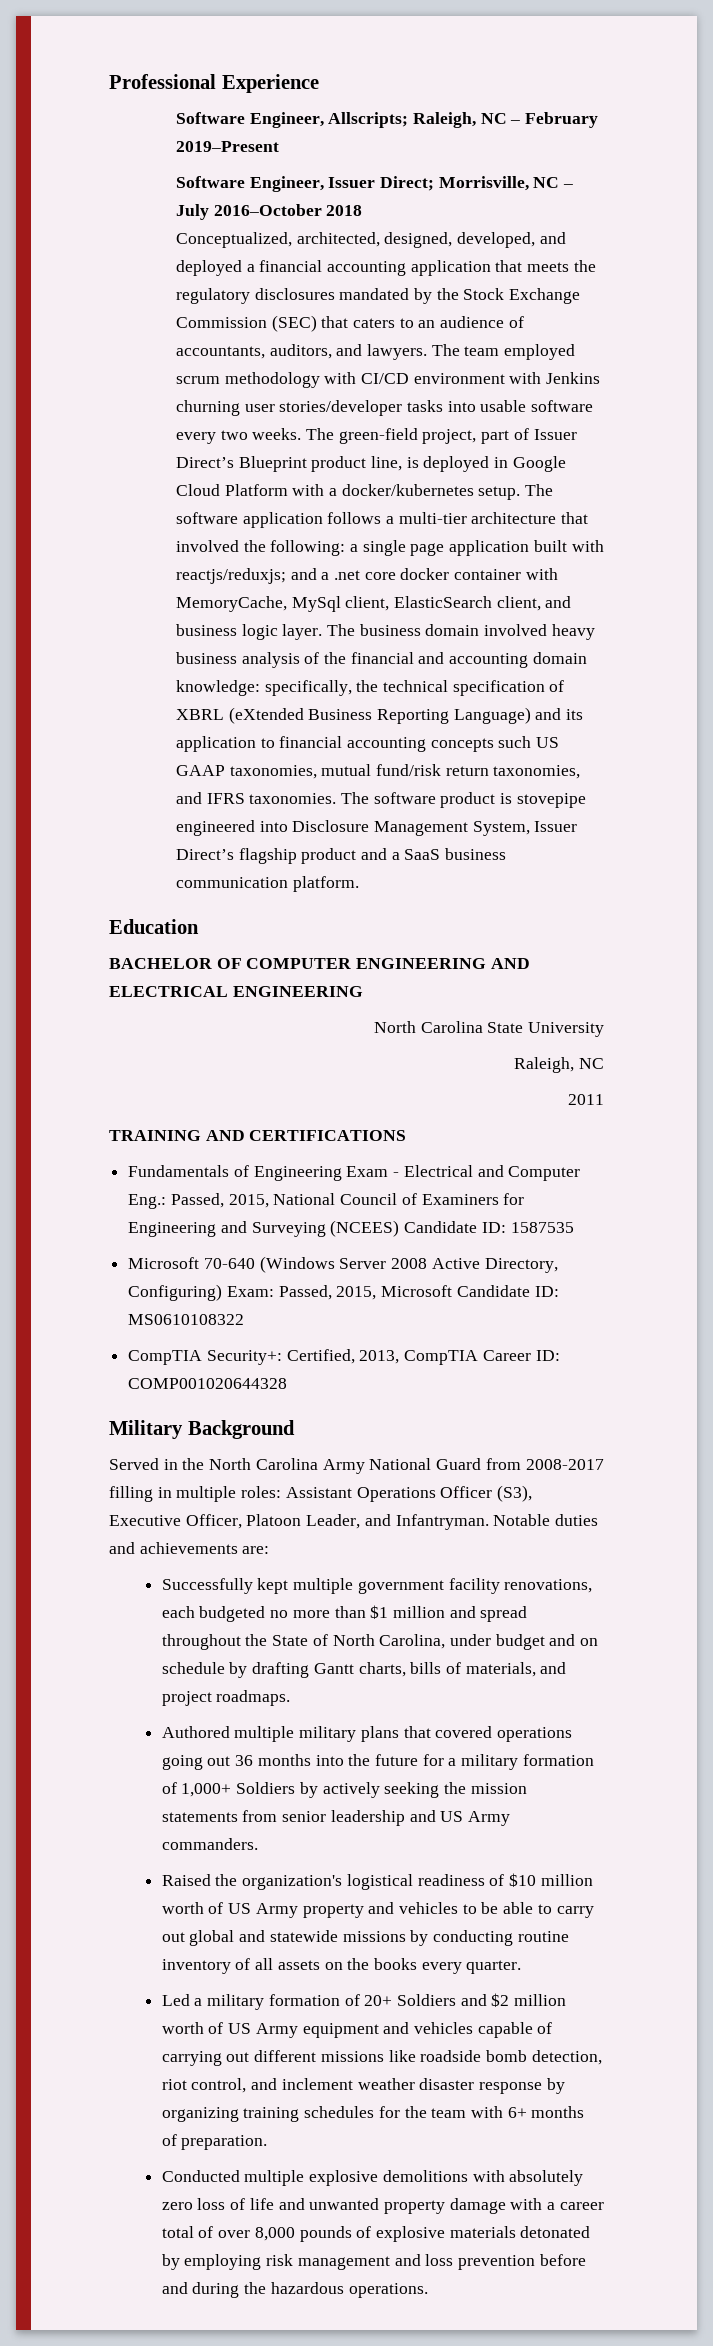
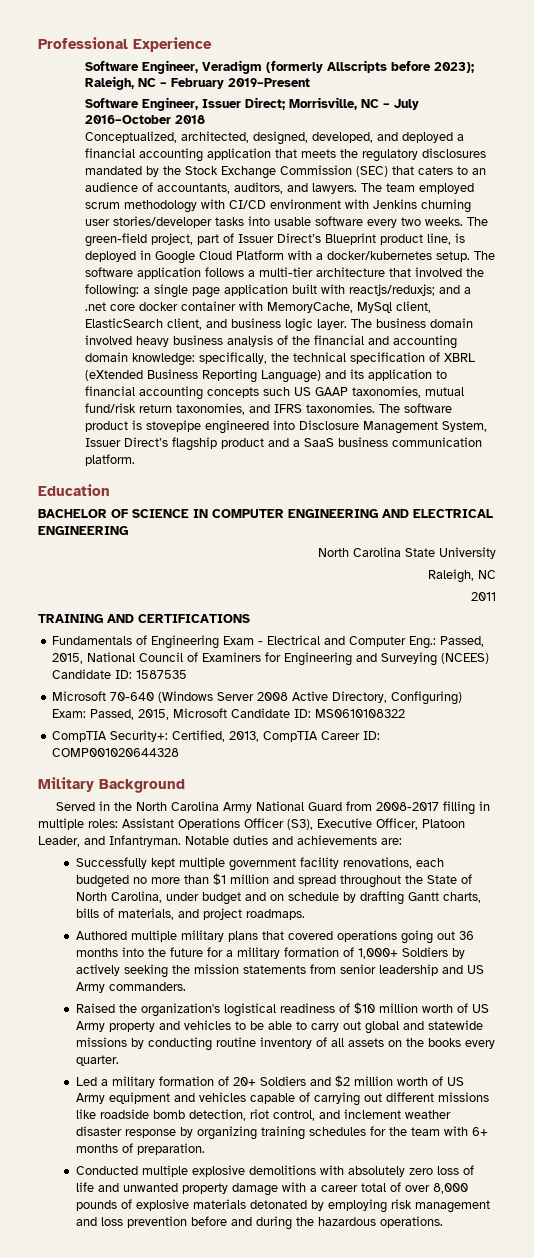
[328,112,409,128] Allscripts; -> [202,60,475,74] Veradigm (formerly Allscripts before 2023);
(242, 963) none -> [132,509,208,518] SCIENCE IN

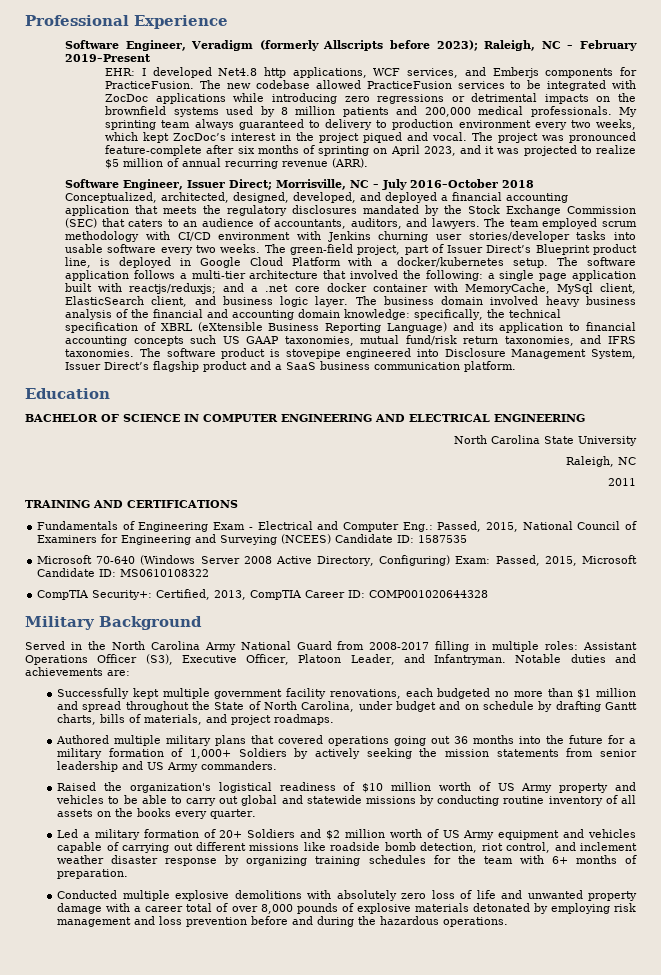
(311, 82) none -> [105,67,638,78] [105,80,636,91] [105,93,637,104] [105,106,637,117] [105,119,636,130] [105,132,636,143] [105,145,636,156] [105,158,369,169] // EHR: I developed Net4.8 http applications, WCF services, and Emberjs components for PracticeFusion. The new codebase allowed PracticeFusion services to be integrated with ZocDoc applications while introducing zero regressions or detrimental impacts on the brownfield systems used by 8 million patients and 200,000 medical professionals. My sprinting team always guaranteed to delivery to production environment every two weeks, which kept ZocDoc’s interest in the project piqued and vocal. The project was pronounced feature-complete after six months of sprinting on April 2023, and it was projected to realize $5 million of annual recurring revenue (ARR).
[85,370,144,381] (eXtended -> [197,322,263,332] (eXtensible

